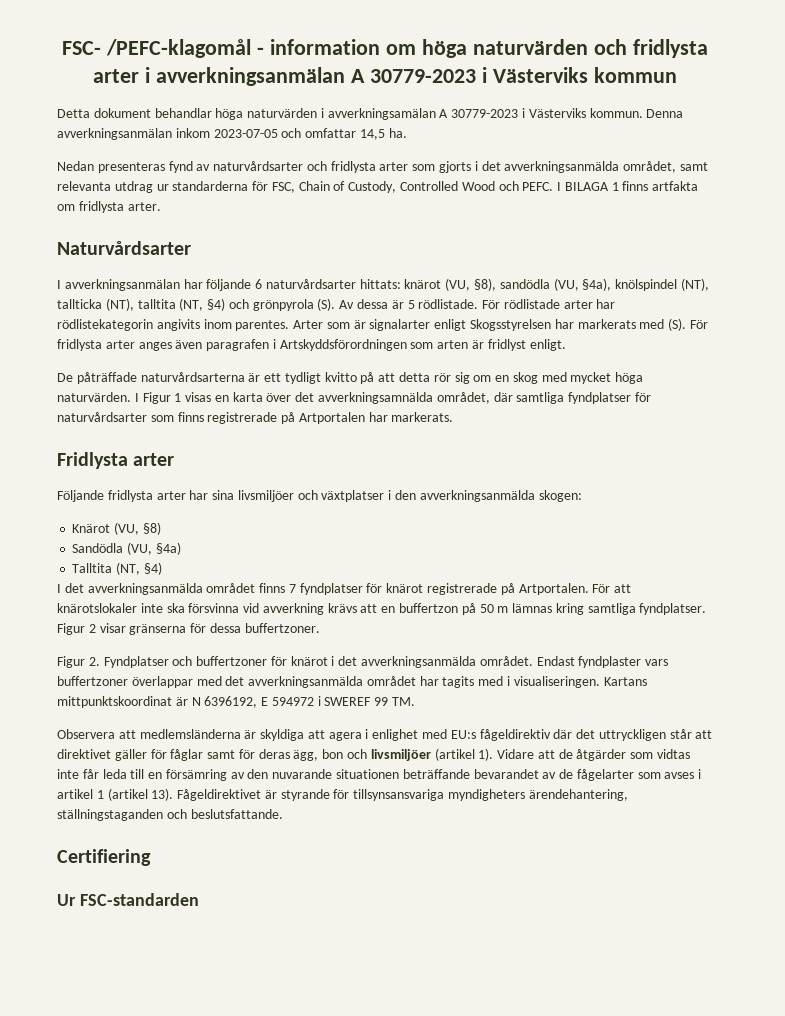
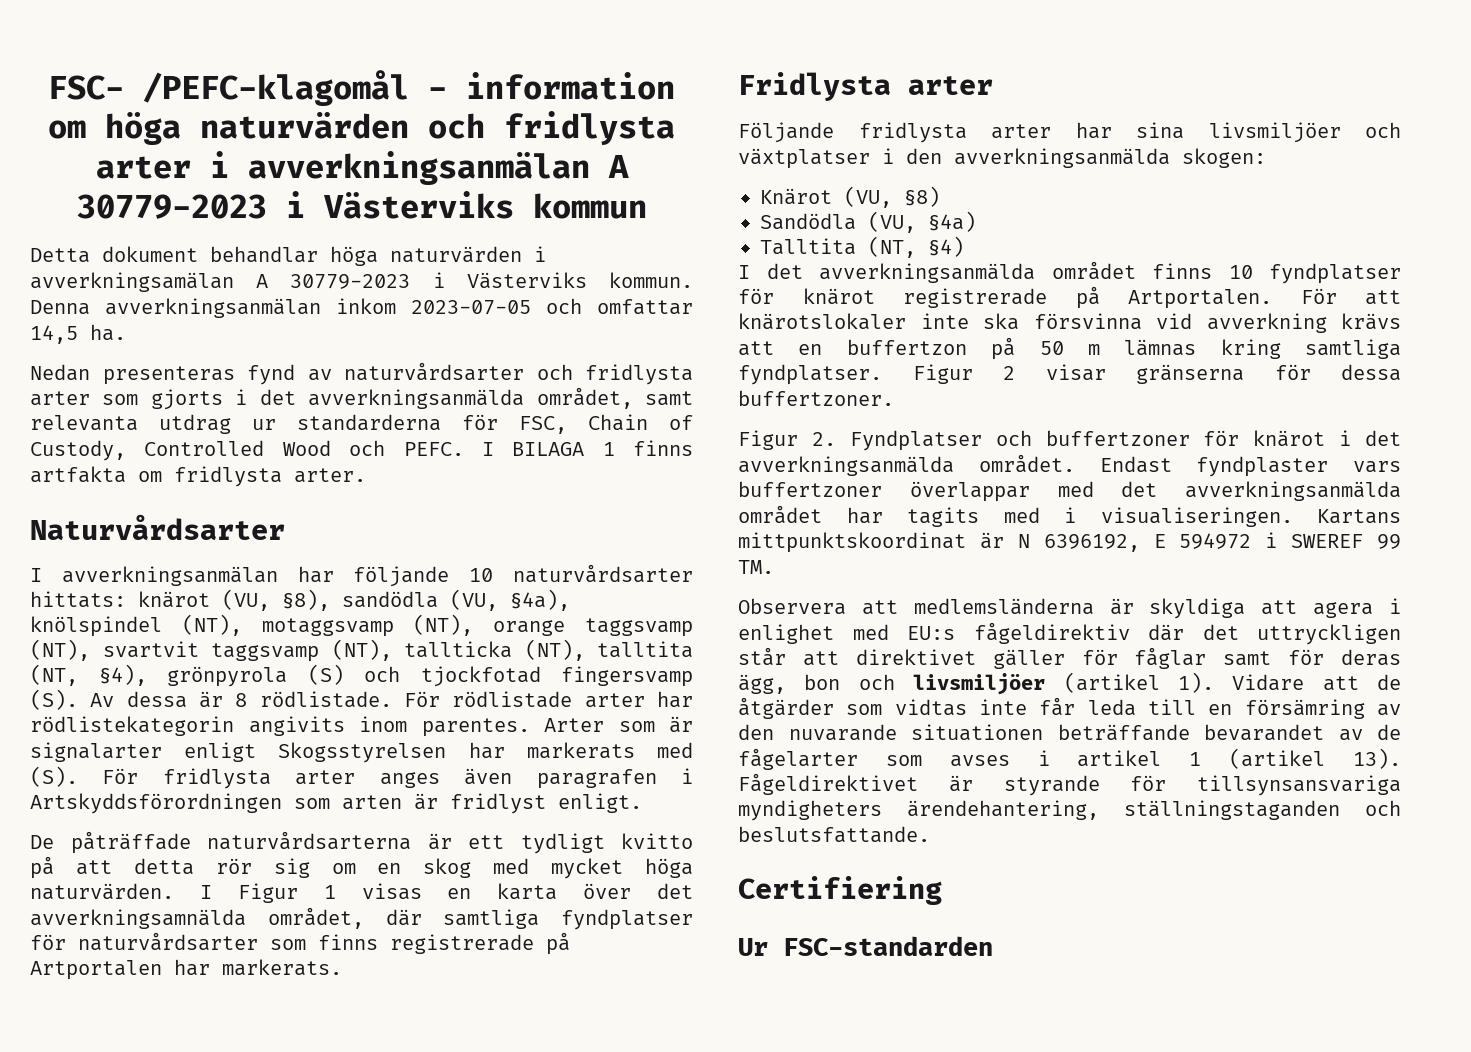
[255,279,263,289] 6 -> [469,568,494,582] 10
[57,298,314,311] tallticka (NT), talltita (NT, §4) och grönpyrola -> [261,614,693,637] [30,639,693,662] [30,664,693,687] motaggsvamp (NT), orange taggsvamp (NT), svartvit taggsvamp (NT), tallticka (NT), talltita (NT, §4), grönpyrola (S) och tjockfotad fingersvamp
[407,300,415,309] 5 -> [235,693,248,707] 8
[288,584,296,593] 7 -> [1228,265,1253,279] 10

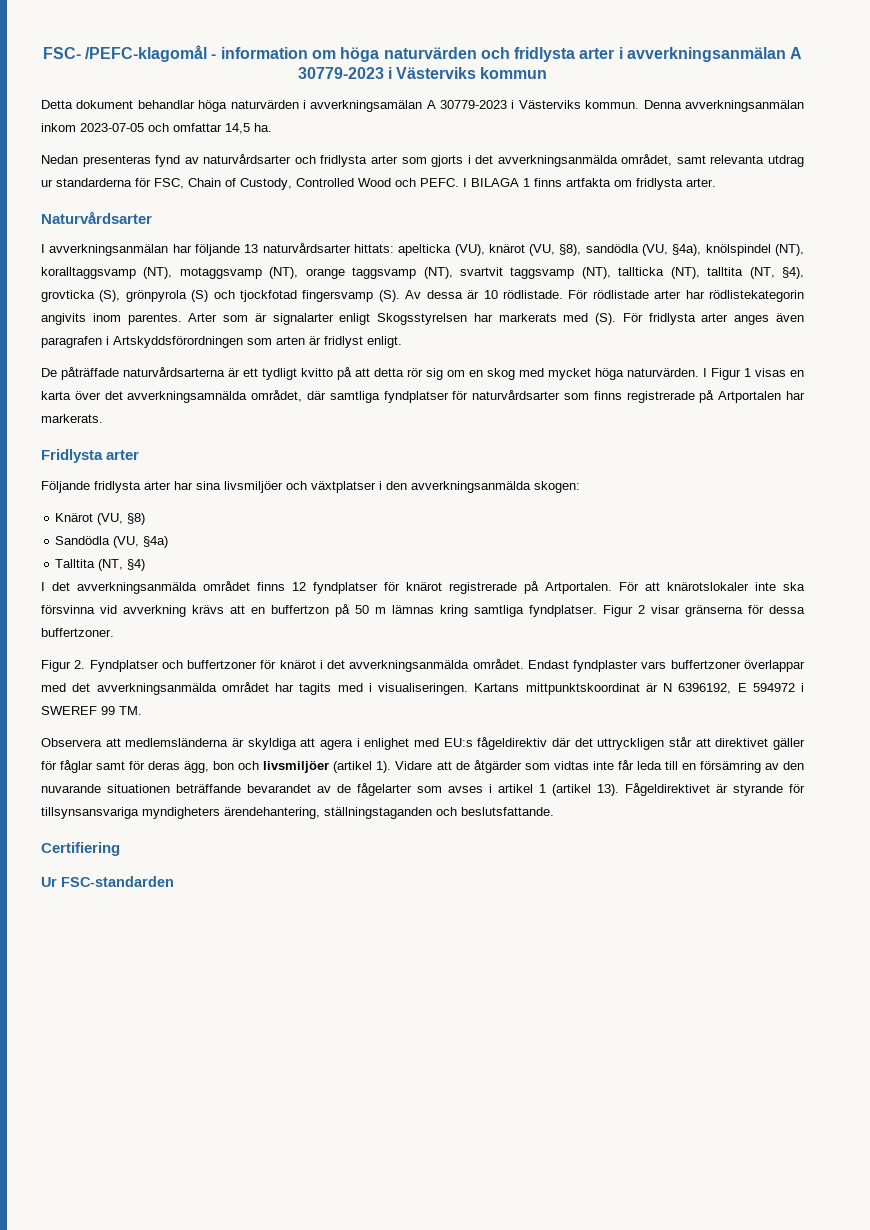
[469,568,494,582] 10 -> [244,244,259,253] 13
(126, 599) none -> [398,244,485,256] apelticka (VU),
(242, 625) none -> [41,267,173,279] koralltaggsvamp (NT),
(147, 675) none -> [41,290,121,302] grovticka (S),
[235,693,248,707] 8 -> [483,290,498,299] 10
[1228,265,1253,279] 10 -> [292,582,306,591] 12

